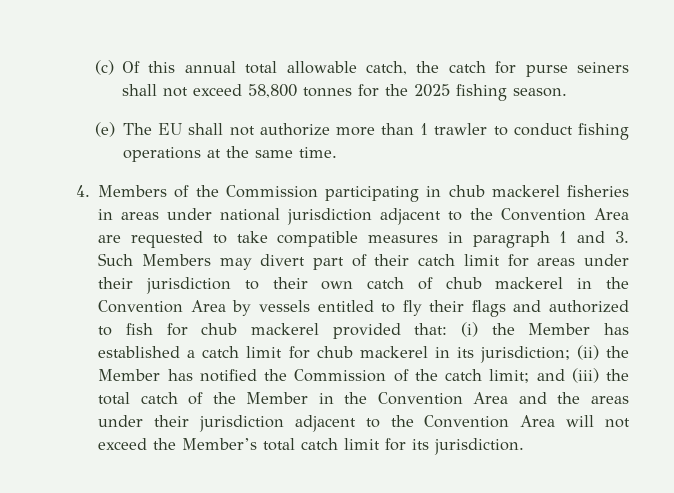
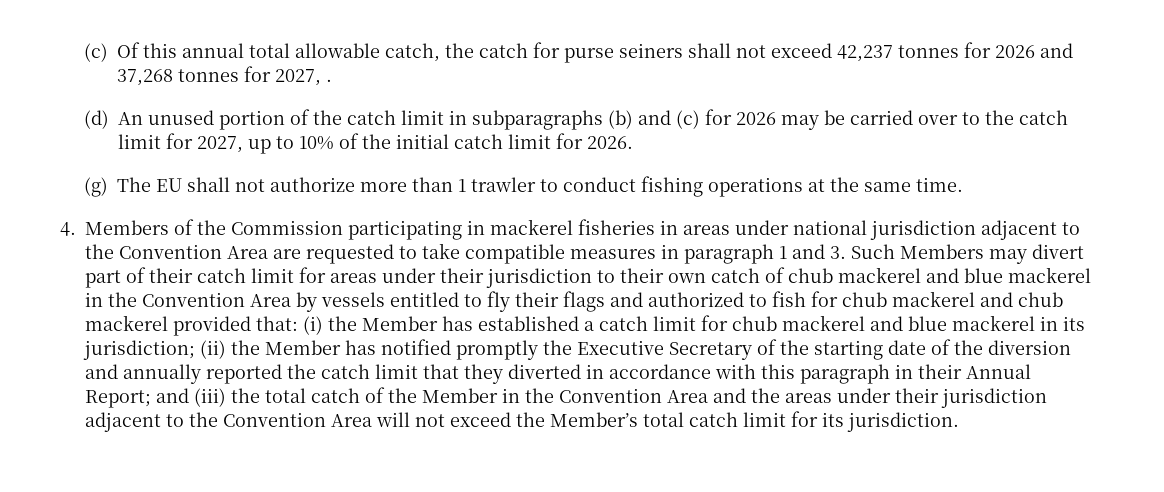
[248,84,568,101] [94,122,115,137] 58,800 tonnes for the 2025 fishing season. // (e) -> [836,42,1073,62] [116,66,332,86] [83,109,1068,130] [117,133,633,154] [83,177,108,197] 42,237 tonnes for 2026 and 37,268 tonnes for 2027, . // (d) An unused portion of the catch limit in subparagraphs (b) and (c) for 2026 may be carried over to the catch limit for 2027, up to 10% of the initial catch limit for 2026. // (g)
[448,185,485,197] chub -> (485, 227) none
(564, 283) none -> [926,267,1091,283] and blue mackerel
(319, 329) none -> [980,292,1063,307] [85,315,168,331] and chub mackerel
(428, 352) none -> [870,315,1035,331] and blue mackerel
[264,369,530,383] the Commission of the catch limit; -> [456,339,1071,360] [85,364,1031,384] [85,390,151,408] promptly the Executive Secretary of the starting date of the diversion and annually reported the catch limit that they diverted in accordance with this paragraph in their Annual Report;

